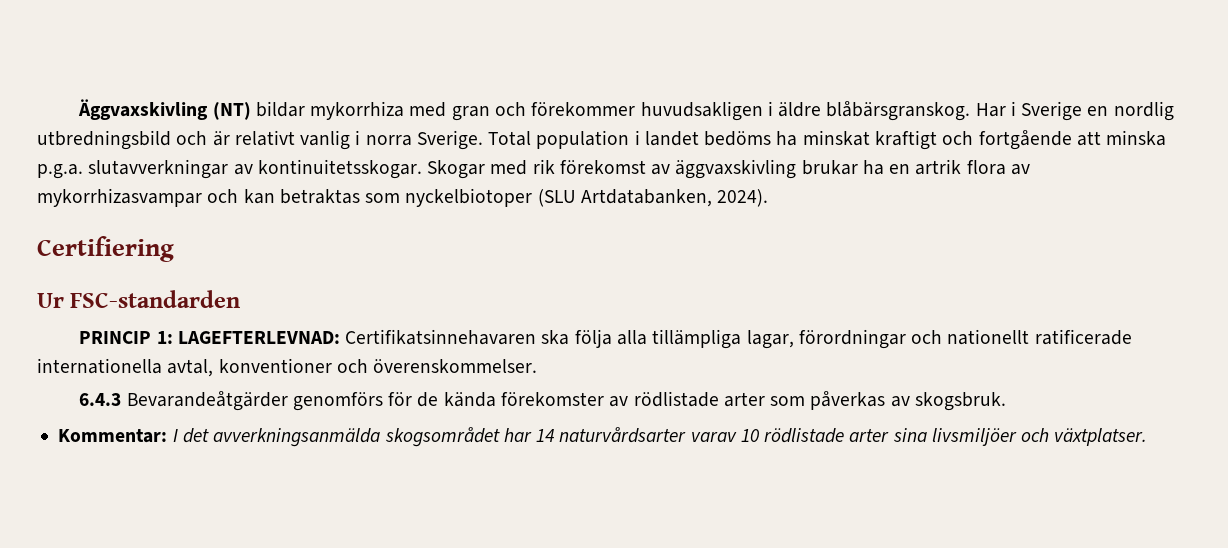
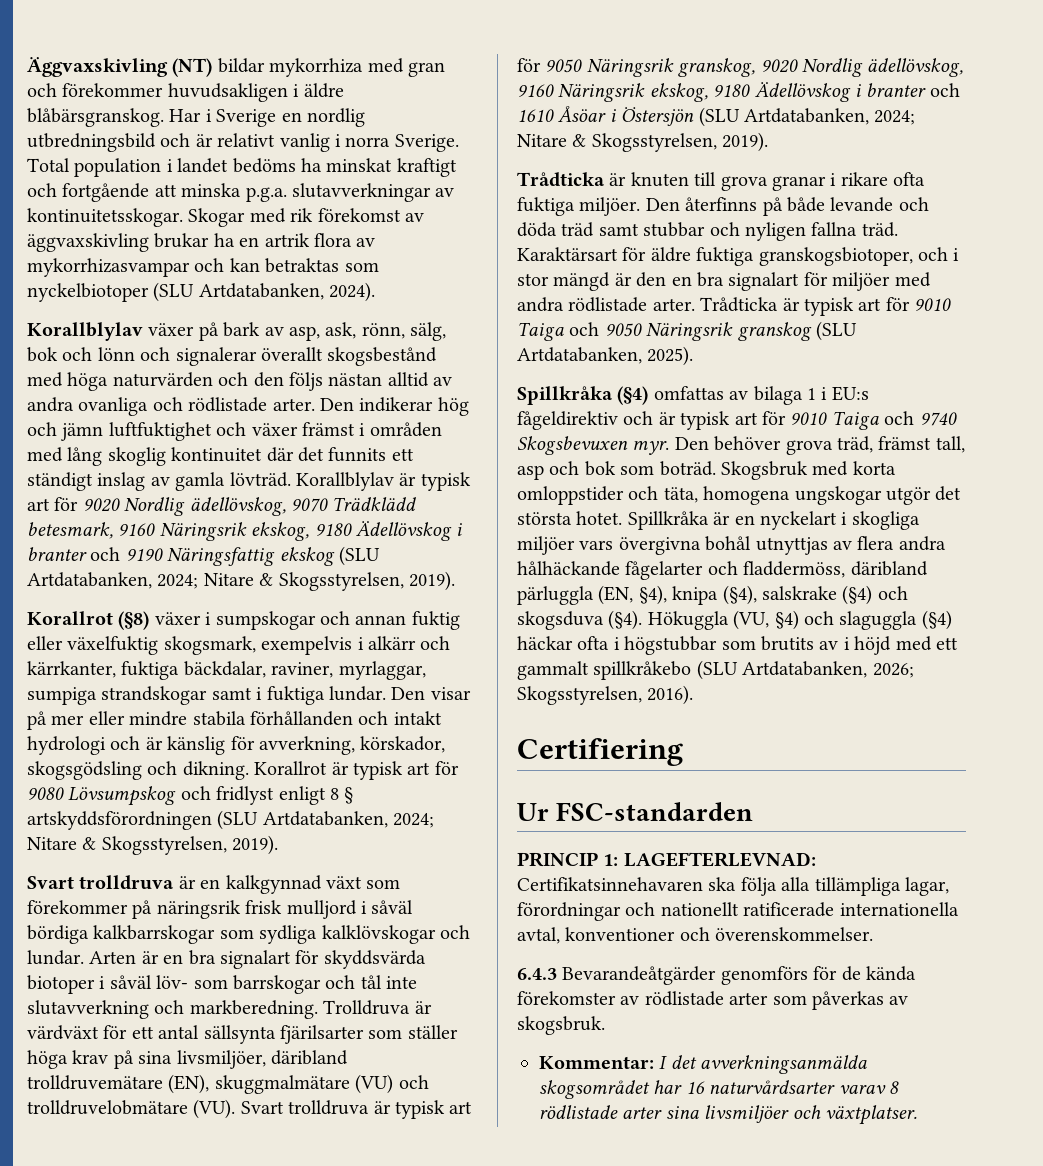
(769, 198) none -> [27,322,447,341] [27,347,438,366] [27,372,453,391] [27,397,469,416] [27,422,442,441] [27,447,414,466] [27,472,471,491] [27,497,417,516] [27,521,463,541] [27,546,380,566] [27,571,455,591] [27,611,460,630] [27,636,451,655] [27,661,426,680] [27,686,471,705] [27,711,442,730] [27,736,446,755] [27,761,459,780] [27,786,354,806] [27,810,435,830] [27,835,279,855] [27,875,401,894] [27,900,414,919] [27,925,470,944] [27,950,426,969] [27,975,418,994] [27,1000,432,1019] [27,1025,458,1044] [27,1050,348,1069] [27,1074,429,1094] [27,1099,473,1119] [517,58,964,77] [517,82,960,102] [517,106,916,127] [517,132,769,152] [517,172,926,191] [517,197,929,216] [517,222,898,241] [517,247,960,266] [517,272,931,291] [517,297,952,316] [517,321,857,341] [517,346,694,366] [517,386,869,405] [517,411,957,430] [517,436,965,455] [517,461,896,480] [517,486,962,505] [517,511,920,530] [517,536,946,555] [517,561,928,580] [517,585,908,605] [517,610,952,630] [517,636,958,655] [517,660,914,680] [517,685,694,705] // Korallblylav växer på bark av asp, ask, rönn, sälg, bok och lönn och signalerar överallt skogsbestånd med höga naturvärden och den följs nästan alltid av andra ovanliga och rödlistade arter. Den indikerar hög och jämn luftfuktighet och växer främst i områden med lång skoglig kontinuitet där det funnits ett ständigt inslag av gamla lövträd. Korallblylav är typisk art för 9020 Nordlig ädellövskog, 9070 Trädklädd betesmark, 9160 Näringsrik ekskog, 9180 Ädellövskog i branter och 9190 Näringsfattig ekskog (SLU Artdatabanken, 2024; Nitare & Skogsstyrelsen, 2019). // Korallrot (§8) växer i sumpskogar och annan fuktig eller växelfuktig skogsmark, exempelvis i alkärr och kärrkanter, fuktiga bäckdalar, raviner, myrlaggar, sumpiga strandskogar samt i fuktiga lundar. Den visar på mer eller mindre stabila förhållanden och intakt hydrologi och är känslig för avverkning, körskador, skogsgödsling och dikning. Korallrot är typisk art för 9080 Lövsumpskog och fridlyst enligt 8 § artskyddsförordningen (SLU Artdatabanken, 2024; Nitare & Skogsstyrelsen, 2019). // Svart trolldruva är en kalkgynnad växt som förekommer på näringsrik frisk mulljord i såväl bördiga kalkbarrskogar som sydliga kalklövskogar och lundar. Arten är en bra signalart för skyddsvärda biotoper i såväl löv- som barrskogar och tål inte slutavverkning och markberedning. Trolldruva är värdväxt för ett antal sällsynta fjärilsarter som ställer höga krav på sina livsmiljöer, däribland trolldruvemätare (EN), skuggmalmätare (VU) och trolldruvelobmätare (VU). Svart trolldruva är typisk art för 9050 Näringsrik granskog, 9020 Nordlig ädellövskog, 9160 Näringsrik ekskog, 9180 Ädellövskog i branter och 1610 Åsöar i Östersjön (SLU Artdatabanken, 2024; Nitare & Skogsstyrelsen, 2019). // Trådticka är knuten till grova granar i rikare ofta fuktiga miljöer. Den återfinns på både levande och döda träd samt stubbar och nyligen fallna träd. Karaktärsart för äldre fuktiga granskogsbiotoper, och i stor mängd är den en bra signalart för miljöer med andra rödlistade arter. Trådticka är typisk art för 9010 Taiga och 9050 Näringsrik granskog (SLU Artdatabanken, 2025). // Spillkråka (§4) omfattas av bilaga 1 i EU:s fågeldirektiv och är typisk art för 9010 Taiga och 9740 Skogsbevuxen myr. Den behöver grova träd, främst tall, asp och bok som boträd. Skogsbruk med korta omloppstider och täta, homogena ungskogar utgör det största hotet. Spillkråka är en nyckelart i skogliga miljöer vars övergivna bohål utnyttjas av flera andra hålhäckande fågelarter och fladdermöss, däribland pärluggla (EN, §4), knipa (§4), salskrake (§4) och skogsduva (§4). Hökuggla (VU, §4) och slaguggla (§4) häckar ofta i högstubbar som brutits av i höjd med ett gammalt spillkråkebo (SLU Artdatabanken, 2026; Skogsstyrelsen, 2016).
[536,429,555,442] 14 -> [685,1081,705,1094] 16
[740,429,759,442] 10 -> [889,1081,899,1094] 8

